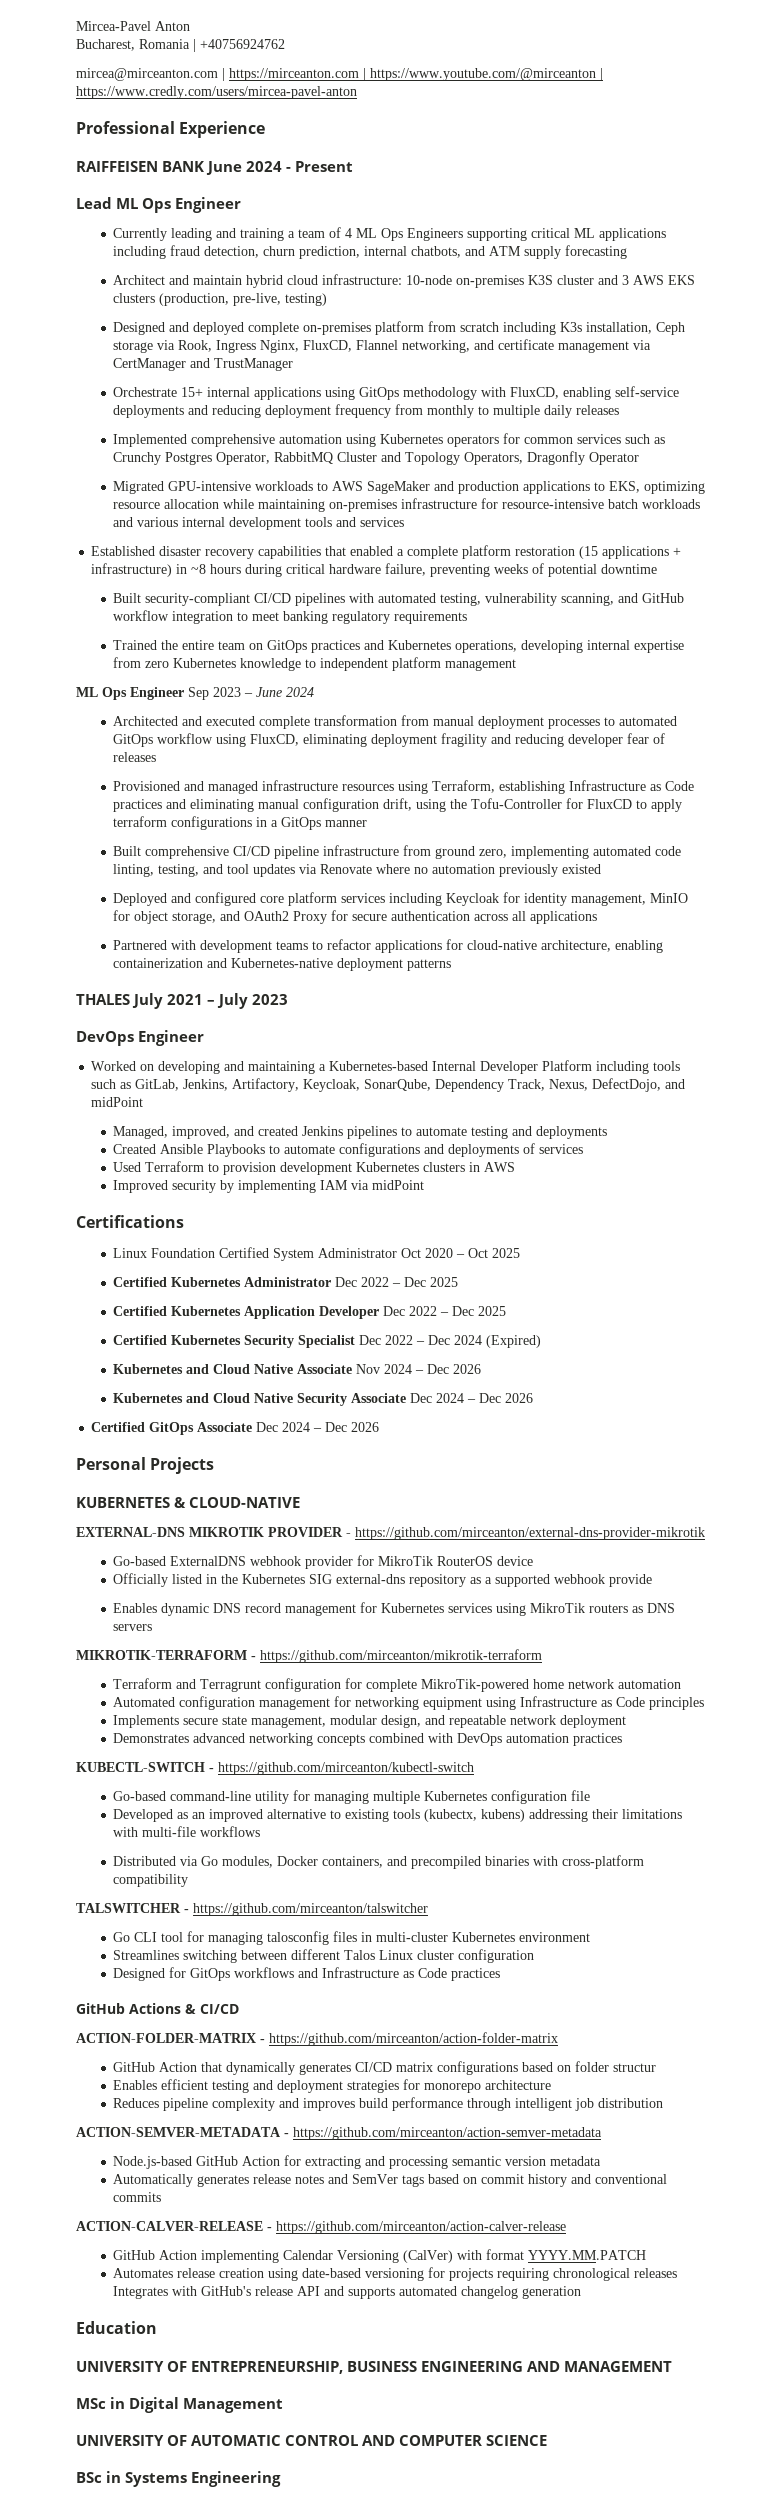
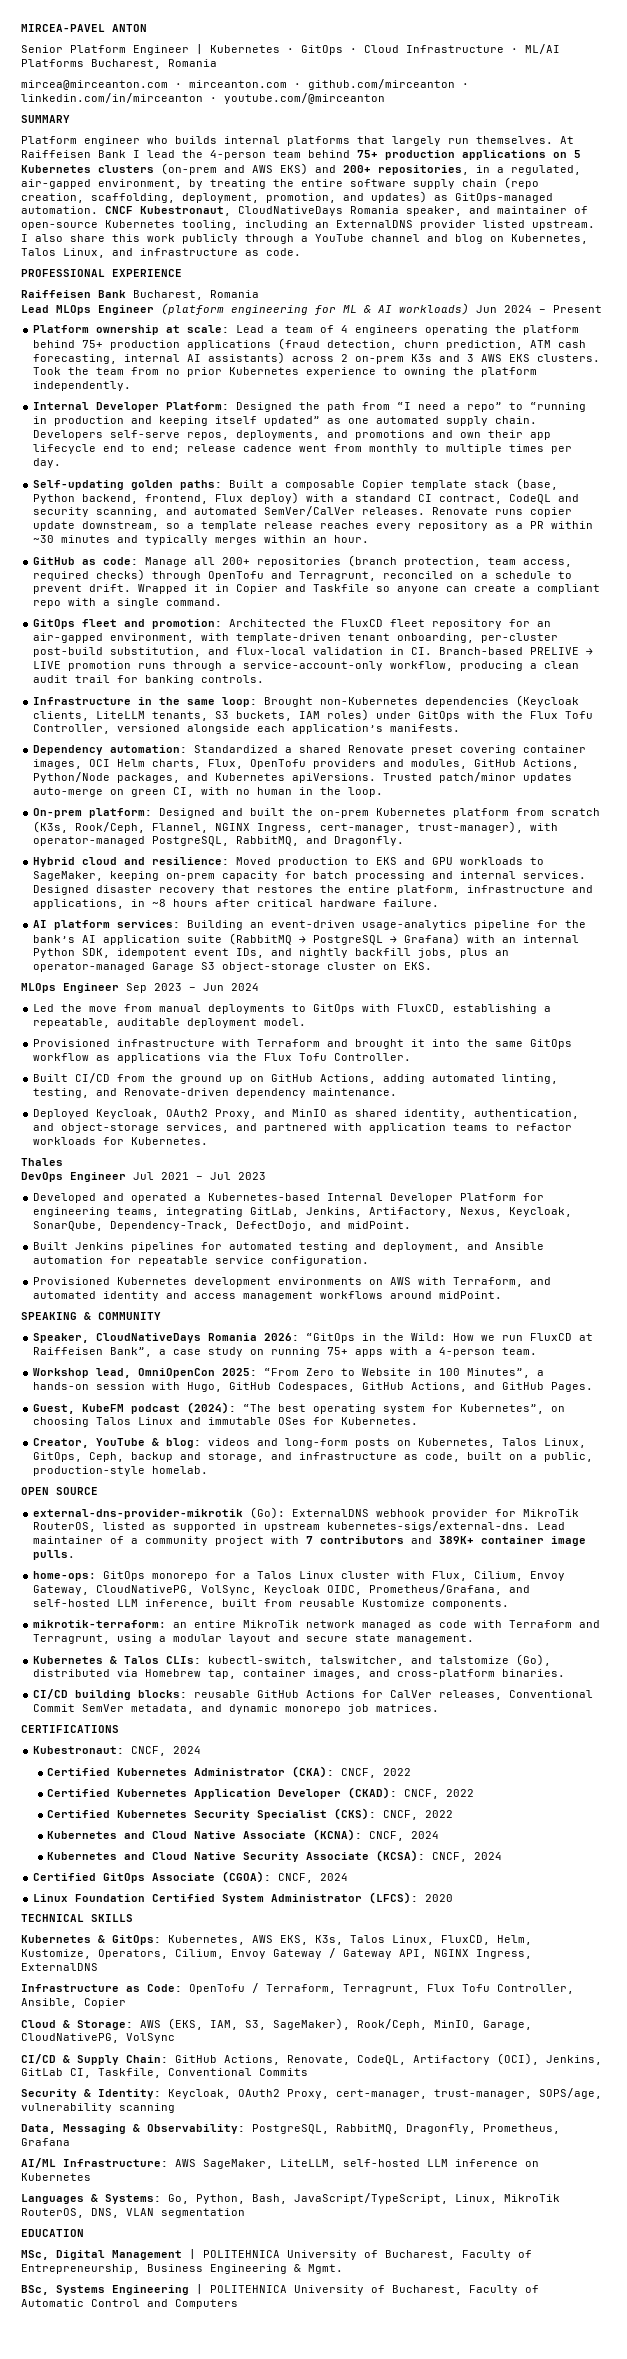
[76,21,190,31] [76,39,285,52] Mircea-Pavel Anton // Bucharest, Romania | +40756924762 -> [21,24,147,32] [21,44,560,55] [21,59,217,69] MIRCEA-PAVEL ANTON // Senior Platform Engineer | Kubernetes · GitOps · Cloud Infrastructure · ML/AI Platforms Bucharest, Romania
[222,68,603,81] [76,86,357,99] [76,121,266,138] [76,161,354,175] [76,197,242,213] [113,227,667,241] [113,245,628,259] [113,274,696,288] [113,293,328,306] [113,321,686,335] [113,339,652,353] [113,358,294,371] [113,386,680,400] [113,404,620,418] [113,433,666,447] [113,451,640,465] [113,481,706,494] [113,498,701,512] [113,517,405,530] [91,545,682,559] [91,563,173,577] | https://mirceanton.com | https://www.youtube.com/@mirceanton | https://www.credly.com/users/mircea-pavel-anton // Professional Experience // RAIFFEISEN BANK June 2024 - Present // Lead ML Ops Engineer // Currently leading and training a team of 4 ML Ops Engineers supporting critical ML applications including fraud detection, churn prediction, internal chatbots, and ATM supply forecasting // Architect and maintain hybrid cloud infrastructure: 10-node on-premises K3S cluster and 3 AWS EKS clusters (production, pre-live, testing) // Designed and deployed complete on-premises platform from scratch including K3s installation, Ceph storage via Rook, Ingress Nginx, FluxCD, Flannel networking, and certificate management via CertManager and TrustManager // Orchestrate 15+ internal applications using GitOps methodology with FluxCD, enabling self-service deployments and reducing deployment frequency from monthly to multiple daily releases // Implemented comprehensive automation using Kubernetes operators for common services such as Crunchy Postgres Operator, RabbitMQ Cluster and Topology Operators, Dragonfly Operator // Migrated GPU-intensive workloads to AWS SageMaker and production applications to EKS, optimizing resource allocation while maintaining on-premises infrastructure for resource-intensive batch workloads and various internal development tools and services // Established disaster recovery capabilities that enabled a complete platform restoration (15 applications + infrastructure) -> [175,79,469,90] [21,93,385,104] [21,115,70,123] [21,136,574,146] [21,150,581,160] [21,163,581,175] [21,177,539,189] [21,191,553,203] [21,206,588,216] [21,220,595,230] [21,234,588,244] [21,248,301,258] [21,269,182,277] [21,290,259,300] [21,303,602,315] [33,325,580,335] [33,338,587,350] [33,352,601,364] [33,367,538,377] [33,381,132,391] [33,402,587,412] [33,416,538,426] [33,430,552,440] [33,444,573,454] [33,458,62,468] [33,478,559,490] [33,492,580,504] [33,506,573,517] [33,521,594,531] [33,535,370,545] [33,555,573,567] [33,569,573,581] [33,584,601,594] [33,598,223,608] [33,619,552,629] [33,633,559,643] [33,647,594,657] [33,661,580,671] [33,675,265,685] [33,695,580,707] [33,709,594,721] [33,724,461,734] [33,745,587,755] [33,759,580,769] [33,772,573,783] [33,787,384,797] [33,808,601,818] [33,821,559,833] [33,836,405,846] [33,857,545,867] [33,871,587,881] [33,885,594,895] [33,899,125,909] · mirceanton.com · github.com/mirceanton · linkedin.com/in/mirceanton · youtube.com/@mirceanton // SUMMARY // Platform engineer who builds internal platforms that largely run themselves. At Raiffeisen Bank I lead the 4-person team behind 75+ production applications on 5 Kubernetes clusters (on-prem and AWS EKS) and 200+ repositories, in a regulated, air-gapped environment, by treating the entire software supply chain (repo creation, scaffolding, deployment, promotion, and updates) as GitOps-managed automation. CNCF Kubestronaut, CloudNativeDays Romania speaker, and maintainer of open-source Kubernetes tooling, including an ExternalDNS provider listed upstream. I also share this work publicly through a YouTube channel and blog on Kubernetes, Talos Linux, and infrastructure as code. // PROFESSIONAL EXPERIENCE // Raiffeisen Bank Bucharest, Romania // Lead MLOps Engineer (platform engineering for ML & AI workloads) Jun 2024 – Present // Platform ownership at scale: Lead a team of 4 engineers operating the platform behind 75+ production applications (fraud detection, churn prediction, ATM cash forecasting, internal AI assistants) across 2 on-prem K3s and 3 AWS EKS clusters. Took the team from no prior Kubernetes experience to owning the platform independently. // Internal Developer Platform: Designed the path from “I need a repo” to “running in production and keeping itself updated” as one automated supply chain. Developers self-serve repos, deployments, and promotions and own their app lifecycle end to end; release cadence went from monthly to multiple times per day. // Self-updating golden paths: Built a composable Copier template stack (base, Python backend, frontend, Flux deploy) with a standard CI contract, CodeQL and security scanning, and automated SemVer/CalVer releases. Renovate runs copier update downstream, so a template release reaches every repository as a PR within ~30 minutes and typically merges within an hour. // GitHub as code: Manage all 200+ repositories (branch protection, team access, required checks) through OpenTofu and Terragrunt, reconciled on a schedule to prevent drift. Wrapped it in Copier and Taskfile so anyone can create a compliant repo with a single command. // GitOps fleet and promotion: Architected the FluxCD fleet repository for an air-gapped environment, with template-driven tenant onboarding, per-cluster post-build substitution, and flux-local validation in CI. Branch-based PRELIVE → LIVE promotion runs through a service-account-only workflow, producing a clean audit trail for banking controls. // Infrastructure in the same loop: Brought non-Kubernetes dependencies (Keycloak clients, LiteLLM tenants, S3 buckets, IAM roles) under GitOps with the Flux Tofu Controller, versioned alongside each application’s manifests. // Dependency automation: Standardized a shared Renovate preset covering container images, OCI Helm charts, Flux, OpenTofu providers and modules, GitHub Actions, Python/Node packages, and Kubernetes apiVersions. Trusted patch/minor updates auto-merge on green CI, with no human in the loop. // On-prem platform: Designed and built the on-prem Kubernetes platform from scratch (K3s, Rook/Ceph, Flannel, NGINX Ingress, cert-manager, trust-manager), with operator-managed PostgreSQL, RabbitMQ, and Dragonfly. // Hybrid cloud and resilience: Moved production to EKS and GPU workloads to SageMaker, keeping on-prem capacity for batch processing and internal services. Designed disaster recovery that restores the entire platform, infrastructure and applications,
[245,564,283,577] during -> [215,899,251,907] after
[385,563,658,577] [113,593,685,606] [113,610,468,624] [113,640,685,653] [113,657,517,671] [76,687,127,700] failure, preventing weeks of potential downtime // Built security-compliant CI/CD pipelines with automated testing, vulnerability scanning, and GitHub workflow integration to meet banking regulatory requirements // Trained the entire team on GitOps practices and Kubernetes operations, developing internal expertise from zero Kubernetes knowledge to independent platform management // ML Ops -> [383,899,440,907] [33,920,587,930] [33,933,580,945] [33,948,510,958] [33,962,433,972] [21,983,56,993] failure. // AI platform services: Building an event-driven usage-analytics pipeline for the bank’s AI application suite (RabbitMQ → PostgreSQL → Grafana) with an internal Python SDK, idempotent event IDs, and nightly backfill jobs, plus an operator-managed Garage S3 object-storage cluster on EKS. // MLOps
[256,687,314,697] [113,715,678,729] [113,733,666,747] [113,752,157,762] [113,780,695,794] [113,798,683,812] [113,816,368,830] [113,845,682,859] [113,864,602,877] [113,892,689,906] [113,910,598,924] [113,939,664,953] [113,958,452,971] [76,993,289,1009] [76,1030,205,1046] [91,1061,316,1074] June 2024 // Architected and executed complete transformation from manual deployment processes to automated GitOps workflow using FluxCD, eliminating deployment fragility and reducing developer fear of releases // Provisioned and managed infrastructure resources using Terraform, establishing Infrastructure as Code practices and eliminating manual configuration drift, using the Tofu-Controller for FluxCD to apply terraform configurations in a GitOps manner // Built comprehensive CI/CD pipeline infrastructure from ground zero, implementing automated code linting, testing, and tool updates via Renovate where no automation previously existed // Deployed and configured core platform services including Keycloak for identity management, MinIO for object storage, and OAuth2 Proxy for secure authentication across all applications // Partnered with development teams to refactor applications for cloud-native architecture, enabling containerization and Kubernetes-native deployment patterns // THALES July 2021 – July 2023 // DevOps Engineer // Worked on developing and maintaining -> [203,983,259,991] [33,1004,552,1014] [33,1018,307,1028] [33,1039,573,1049] [33,1053,412,1063] [33,1073,559,1084] [33,1088,398,1098] [33,1109,580,1119] [33,1123,573,1133] [33,1137,209,1145] [21,1158,63,1166] [21,1172,266,1182] [33,1193,188,1203] Jun 2024 // Led the move from manual deployments to GitOps with FluxCD, establishing a repeatable, auditable deployment model. // Provisioned infrastructure with Terraform and brought it into the same GitOps workflow as applications via the Flux Tofu Controller. // Built CI/CD from the ground up on GitHub Actions, adding automated linting, testing, and Renovate-driven dependency maintenance. // Deployed Keycloak, OAuth2 Proxy, and MinIO as shared identity, authentication, and object-storage services, and partnered with application teams to refactor workloads for Kubernetes. // Thales // DevOps Engineer Jul 2021 – Jul 2023 // Developed and operated
[596,1061,681,1074] [91,1079,132,1089] including tools such as -> [523,1193,545,1201] [33,1207,244,1217] for engineering teams, integrating
(300, 1085) none -> [460,1207,503,1217] Nexus,
[435,1078,686,1092] [91,1097,144,1107] [113,1126,608,1139] [113,1143,584,1157] [113,1161,516,1175] [113,1180,425,1193] [76,1215,184,1228] [113,1247,521,1261] Dependency Track, Nexus, DefectDojo, and midPoint // Managed, improved, and created Jenkins pipelines to automate testing and deployments // Created Ansible Playbooks to automate configurations and deployments of services // Used Terraform to provision development Kubernetes clusters in AWS // Improved security by implementing IAM via midPoint // Certifications // Linux Foundation Certified System Administrator Oct 2020 – Oct 2025 -> [110,1221,412,1231] [33,1242,545,1252] [33,1256,370,1266] [33,1277,552,1287] [33,1291,503,1301] [21,1312,161,1320] [33,1333,594,1343] [33,1347,538,1357] [33,1368,545,1378] [33,1382,594,1392] [33,1402,566,1414] [33,1417,419,1427] [33,1438,587,1448] [33,1452,594,1462] [33,1466,209,1476] [21,1487,98,1495] [33,1507,580,1519] [33,1521,566,1532] [33,1536,587,1546] [33,1550,76,1560] [33,1571,566,1581] [33,1584,531,1595] [33,1599,510,1609] [33,1620,601,1630] [33,1634,475,1644] [33,1654,552,1666] [33,1669,566,1679] [33,1689,594,1700] [33,1704,440,1714] [21,1725,119,1733] [33,1746,202,1756] Dependency-Track, DefectDojo, and midPoint. // Built Jenkins pipelines for automated testing and deployment, and Ansible automation for repeatable service configuration. // Provisioned Kubernetes development environments on AWS with Terraform, and automated identity and access management workflows around midPoint. // SPEAKING & COMMUNITY // Speaker, CloudNativeDays Romania 2026: “GitOps in the Wild: How we run FluxCD at Raiffeisen Bank”, a case study on running 75+ apps with a 4-person team. // Workshop lead, OmniOpenCon 2025: “From Zero to Website in 100 Minutes”, a hands-on session with Hugo, GitHub Codespaces, GitHub Actions, and GitHub Pages. // Guest, KubeFM podcast (2024): “The best operating system for Kubernetes”, on choosing Talos Linux and immutable OSes for Kubernetes. // Creator, YouTube & blog: videos and long-form posts on Kubernetes, Talos Linux, GitOps, Ceph, backup and storage, and infrastructure as code, built on a public, production-style homelab. // OPEN SOURCE // external-dns-provider-mikrotik (Go): ExternalDNS webhook provider for MikroTik RouterOS, listed as supported in upstream kubernetes-sigs/external-dns. Lead maintainer of a community project with 7 contributors and 389K+ container image pulls. // home-ops: GitOps monorepo for a Talos Linux cluster with Flux, Cilium, Envoy Gateway, CloudNativePG, VolSync, Keycloak OIDC, Prometheus/Grafana, and self-hosted LLM inference, built from reusable Kustomize components. // mikrotik-terraform: an entire MikroTik network managed as code with Terraform and Terragrunt, using a modular layout and secure state management. // Kubernetes & Talos CLIs: kubectl-switch, talswitcher, and talstomize (Go), distributed via Homebrew tap, container images, and cross-platform binaries. // CI/CD building blocks: reusable GitHub Actions for CalVer releases, Conventional Commit SemVer metadata, and dynamic monorepo job matrices. // CERTIFICATIONS // Kubestronaut: CNCF, 2024
[335,1277,459,1287] Dec 2022 – Dec 2025 -> [292,1766,412,1778] (CKA): CNCF, 2022
[383,1306,507,1316] Dec 2022 – Dec 2025 -> [348,1787,475,1799] (CKAD): CNCF, 2022
[359,1335,542,1348] Dec 2022 – Dec 2024 (Expired) -> [334,1808,454,1820] (CKS): CNCF, 2022
[356,1364,482,1374] Nov 2024 – Dec 2026 -> [313,1829,440,1841] (KCNA): CNCF, 2024
[410,1393,534,1403] Dec 2024 – Dec 2026 -> [376,1850,503,1862] (KCSA): CNCF, 2024
[256,1422,380,1432] [76,1457,215,1474] [76,1497,301,1508] [76,1527,705,1540] [113,1555,534,1569] [113,1573,653,1587] [113,1602,676,1616] [113,1624,153,1631] [76,1649,542,1663] [113,1678,682,1692] [113,1696,705,1710] [113,1715,627,1728] [113,1733,623,1746] [76,1762,474,1775] [113,1790,591,1804] [113,1809,683,1822] [113,1826,261,1837] [113,1855,645,1869] [113,1874,189,1887] [76,1903,428,1916] [113,1931,591,1945] [113,1949,535,1963] [113,1967,501,1981] [76,2003,239,2014] [76,2032,558,2046] [113,2061,657,2075] [113,2079,552,2093] [113,2097,664,2111] [76,2127,602,2140] [113,2155,602,2169] [113,2174,668,2187] [113,2192,162,2202] [76,2221,566,2234] [113,2249,647,2263] [113,2267,678,2281] [113,2286,582,2299] [76,2321,157,2334] [76,2361,673,2374] [76,2397,284,2413] [76,2435,548,2446] [76,2471,282,2487] Dec 2024 – Dec 2026 // Personal Projects // KUBERNETES & CLOUD-NATIVE // EXTERNAL-DNS MIKROTIK PROVIDER - https://github.com/mirceanton/external-dns-provider-mikrotik // Go-based ExternalDNS webhook provider for MikroTik RouterOS device // Officially listed in the Kubernetes SIG external-dns repository as a supported webhook provide // Enables dynamic DNS record management for Kubernetes services using MikroTik routers as DNS servers // MIKROTIK-TERRAFORM - https://github.com/mirceanton/mikrotik-terraform // Terraform and Terragrunt configuration for complete MikroTik-powered home network automation // Automated configuration management for networking equipment using Infrastructure as Code principles // Implements secure state management, modular design, and repeatable network deployment // Demonstrates advanced networking concepts combined with DevOps automation practices // KUBECTL-SWITCH - https://github.com/mirceanton/kubectl-switch // Go-based command-line utility for managing multiple Kubernetes configuration file // Developed as an improved alternative to existing tools (kubectx, kubens) addressing their limitations with multi-file workflows // Distributed via Go modules, Docker containers, and precompiled binaries with cross-platform compatibility // TALSWITCHER - https://github.com/mirceanton/talswitcher // Go CLI tool for managing talosconfig files in multi-cluster Kubernetes environment // Streamlines switching between different Talos Linux cluster configuration // Designed for GitOps workflows and Infrastructure as Code practices // GitHub Actions & CI/CD // ACTION-FOLDER-MATRIX - https://github.com/mirceanton/action-folder-matrix // GitHub Action that dynamically generates CI/CD matrix configurations based on folder structur // Enables efficient testing and deployment strategies for monorepo architecture // Reduces pipeline complexity and improves build performance through intelligent job distribution // ACTION-SEMVER-METADATA - https://github.com/mirceanton/action-semver-metadata // Node.js-based GitHub Action for extracting and processing semantic version metadata // Automatically generates release notes and SemVer tags based on commit history and conventional commits // ACTION-CALVER-RELEASE - https://github.com/mirceanton/action-calver-release // GitHub Action implementing Calendar Versioning (CalVer) with format YYYY.MM.PATCH // Automates release creation using date-based versioning for projects requiring chronological releases Integrates with GitHub's release API and supports automated changelog generation // Education // UNIVERSITY OF ENTREPRENEURSHIP, BUSINESS ENGINEERING AND MANAGEMENT // MSc in Digital Management // UNIVERSITY OF AUTOMATIC CONTROL AND COMPUTER SCIENCE // BSc in Systems Engineering -> [222,1871,349,1883] [33,1892,454,1904] [21,1914,133,1922] [21,1935,532,1945] [21,1948,532,1959] [21,1963,98,1971] [21,1983,574,1994] [21,1998,126,2008] [21,2018,532,2030] [21,2033,175,2043] [21,2053,602,2065] [21,2068,308,2078] [21,2088,602,2099] [21,2103,175,2113] [21,2124,560,2134] [21,2138,70,2146] [21,2158,539,2169] [21,2173,91,2181] [21,2193,560,2204] [21,2208,245,2218] [21,2229,84,2237] [21,2249,532,2260] [21,2264,343,2274] [21,2284,539,2295] [21,2299,238,2309] (CGOA): CNCF, 2024 // Linux Foundation Certified System Administrator (LFCS): 2020 // TECHNICAL SKILLS // Kubernetes & GitOps: Kubernetes, AWS EKS, K3s, Talos Linux, FluxCD, Helm, Kustomize, Operators, Cilium, Envoy Gateway / Gateway API, NGINX Ingress, ExternalDNS // Infrastructure as Code: OpenTofu / Terraform, Terragrunt, Flux Tofu Controller, Ansible, Copier // Cloud & Storage: AWS (EKS, IAM, S3, SageMaker), Rook/Ceph, MinIO, Garage, CloudNativePG, VolSync // CI/CD & Supply Chain: GitHub Actions, Renovate, CodeQL, Artifactory (OCI), Jenkins, GitLab CI, Taskfile, Conventional Commits // Security & Identity: Keycloak, OAuth2 Proxy, cert-manager, trust-manager, SOPS/age, vulnerability scanning // Data, Messaging & Observability: PostgreSQL, RabbitMQ, Dragonfly, Prometheus, Grafana // AI/ML Infrastructure: AWS SageMaker, LiteLLM, self-hosted LLM inference on Kubernetes // Languages & Systems: Go, Python, Bash, JavaScript/TypeScript, Linux, MikroTik RouterOS, DNS, VLAN segmentation // EDUCATION // MSc, Digital Management | POLITEHNICA University of Bucharest, Faculty of Entrepreneurship, Business Engineering & Mgmt. // BSc, Systems Engineering | POLITEHNICA University of Bucharest, Faculty of Automatic Control and Computers

